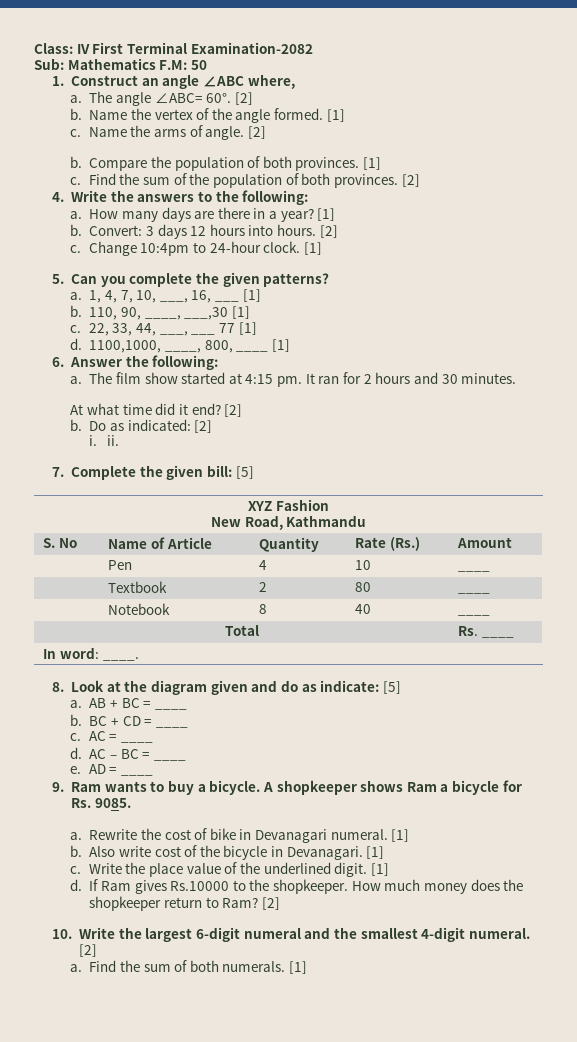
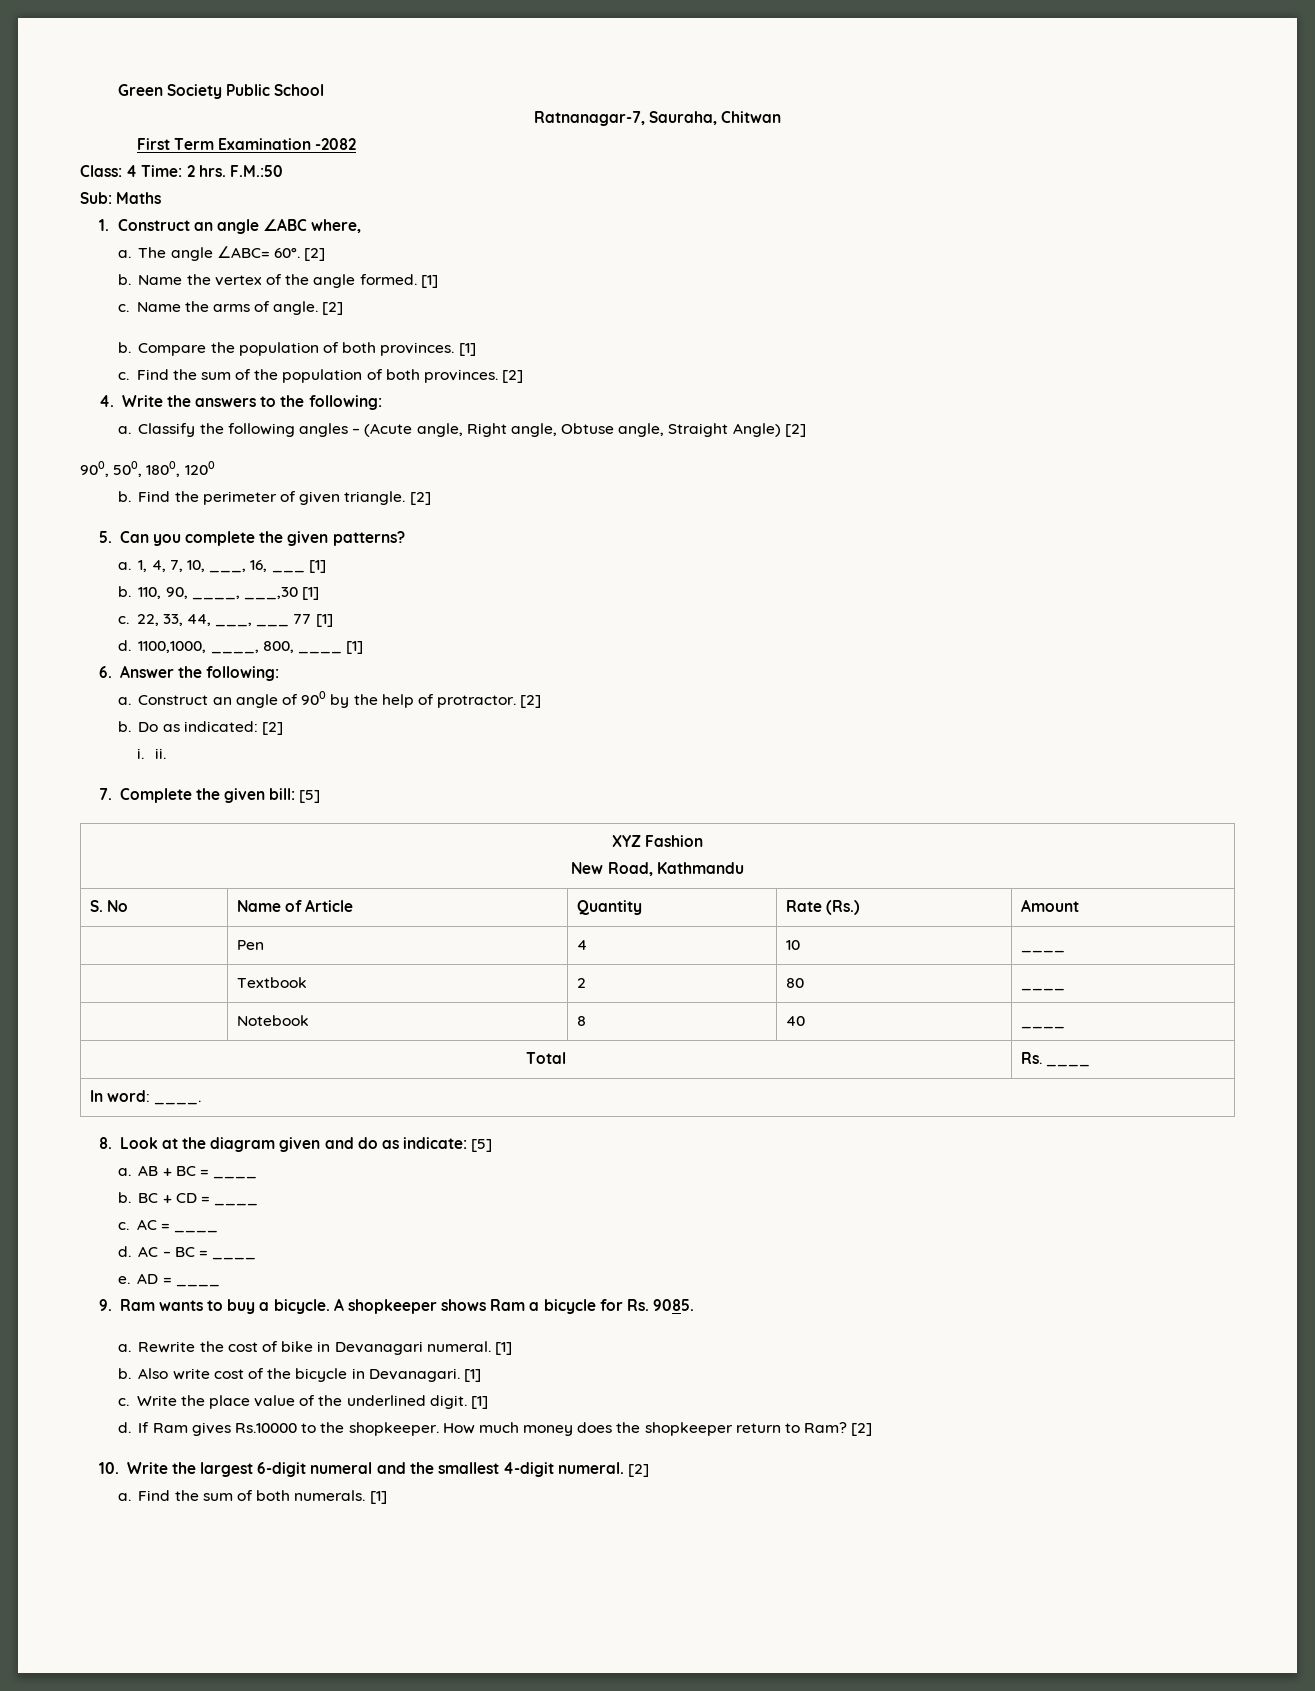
[34,42,313,54] [34,58,207,70] Class: IV First Terminal Examination-2082 // Sub: Mathematics F.M: 50 -> [117,84,325,99] [533,111,782,126] [136,138,357,150] [80,165,283,177] [80,192,162,204] Green Society Public School // Ratnanagar-7, Sauraha, Chitwan // First Term Examination -2082 // Class: 4 Time: 2 hrs. F.M.:50 // Sub: Maths
[89,207,336,222] [70,224,338,239] [70,241,322,256] How many days are there in a year? [1] // b. Convert: 3 days 12 hours into hours. [2] // c. Change 10:4pm to 24-hour clock. [1] -> [138,423,806,437] [80,461,215,477] [117,491,431,505] Classify the following angles – (Acute angle, Right angle, Obtuse angle, Straight Angle) [2] // 900, 500, 1800, 1200 // b. Find the perimeter of given triangle. [2]
[89,372,517,387] [70,403,221,415] The film show started at 4:15 pm. It ran for 2 hours and 30 minutes. // At what time did it end? -> [138,691,517,708] Construct an angle of 900 by the help of protractor.

